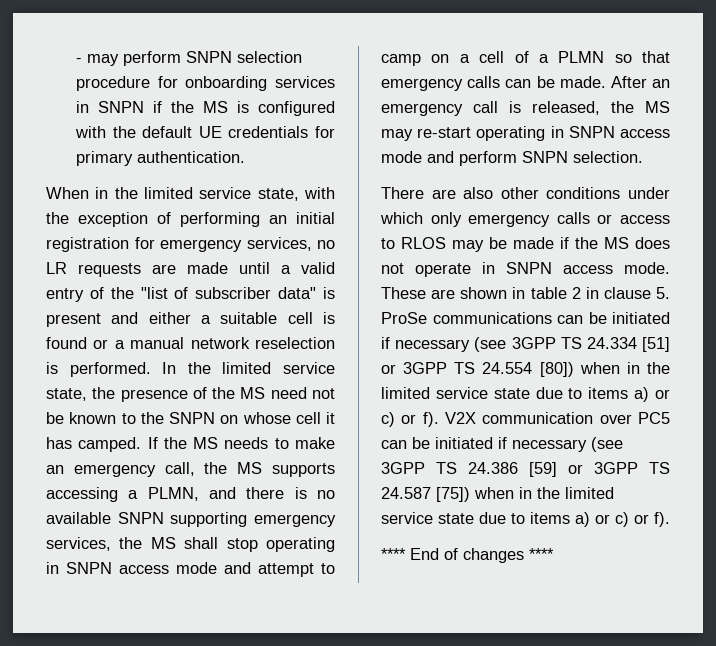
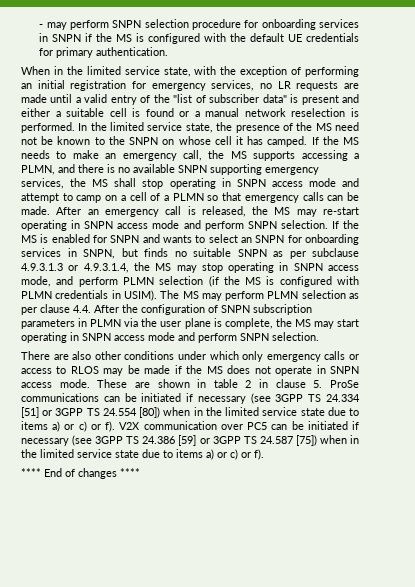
(643, 157) none -> [331,220,360,229] [21,234,359,245] [21,248,359,259] [21,262,360,273] [21,276,360,287] [21,290,360,301] [21,304,312,315] [21,318,359,329] [21,332,319,343] If the MS is enabled for SNPN and wants to select an SNPN for onboarding services in SNPN, but finds no suitable SNPN as per subclause 4.9.3.1.3 or 4.9.3.1.4, the MS may stop operating in SNPN access mode, and perform PLMN selection (if the MS is configured with PLMN credentials in USIM). The MS may perform PLMN selection as per clause 4.4. After the configuration of SNPN subscription parameters in PLMN via the user plane is complete, the MS may start operating in SNPN access mode and perform SNPN selection.

